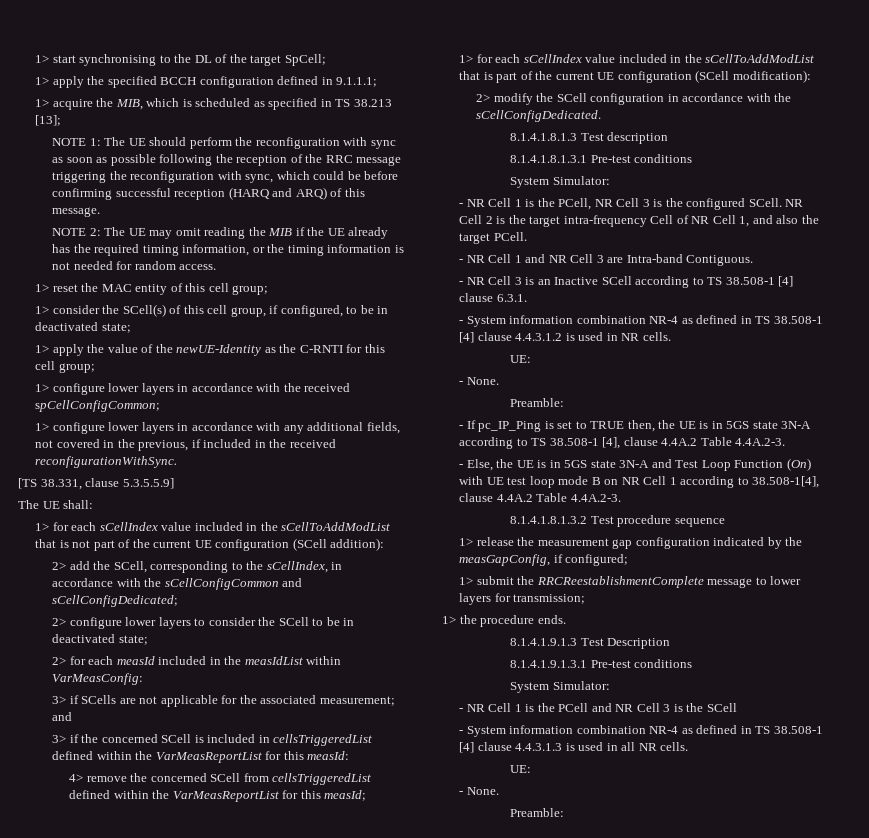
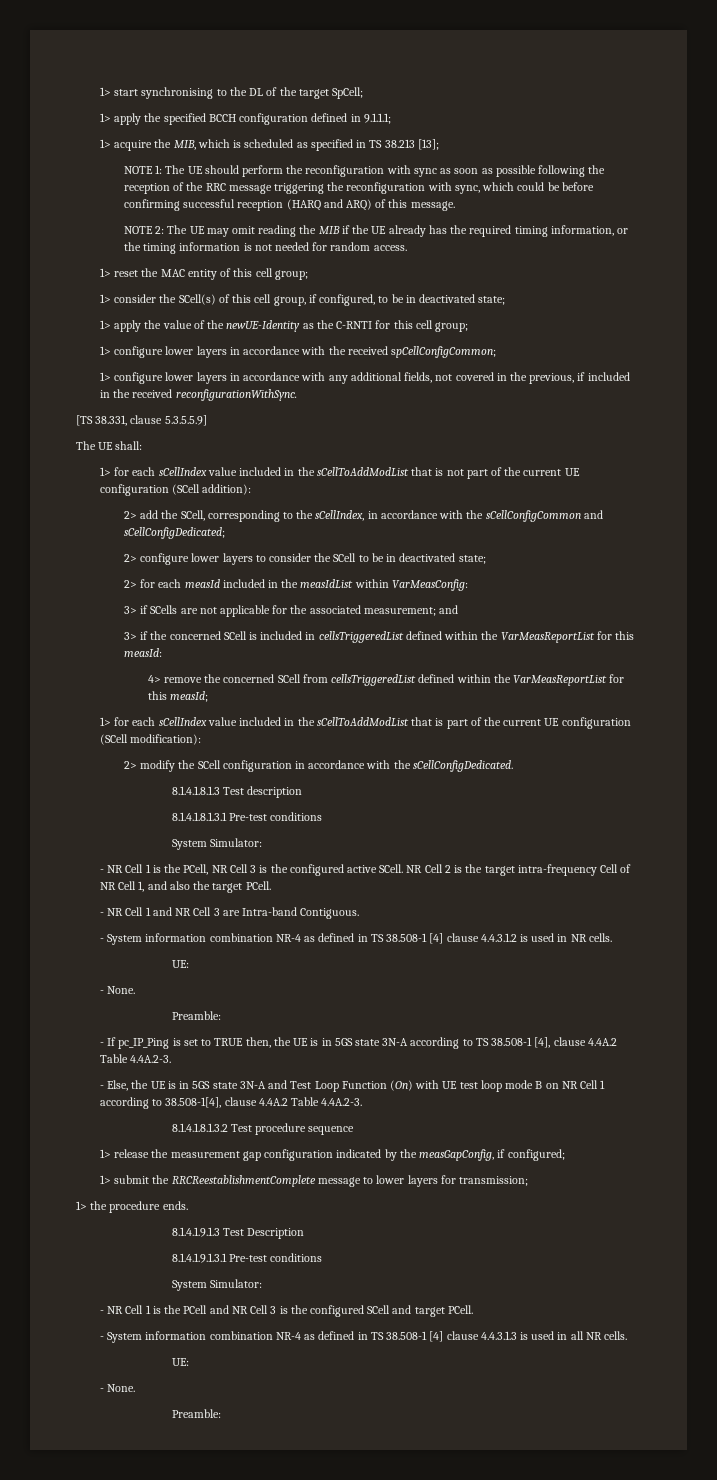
(746, 204) none -> [347,865,378,873] active
[459,276,794,288] [459,293,527,302] // - NR Cell 3 is an Inactive SCell according to TS 38.508-1 [4] clause 6.3.1. -> (360, 913) none
[706,703,737,712] SCell -> [310,1305,473,1317] configured SCell and target PCell.

